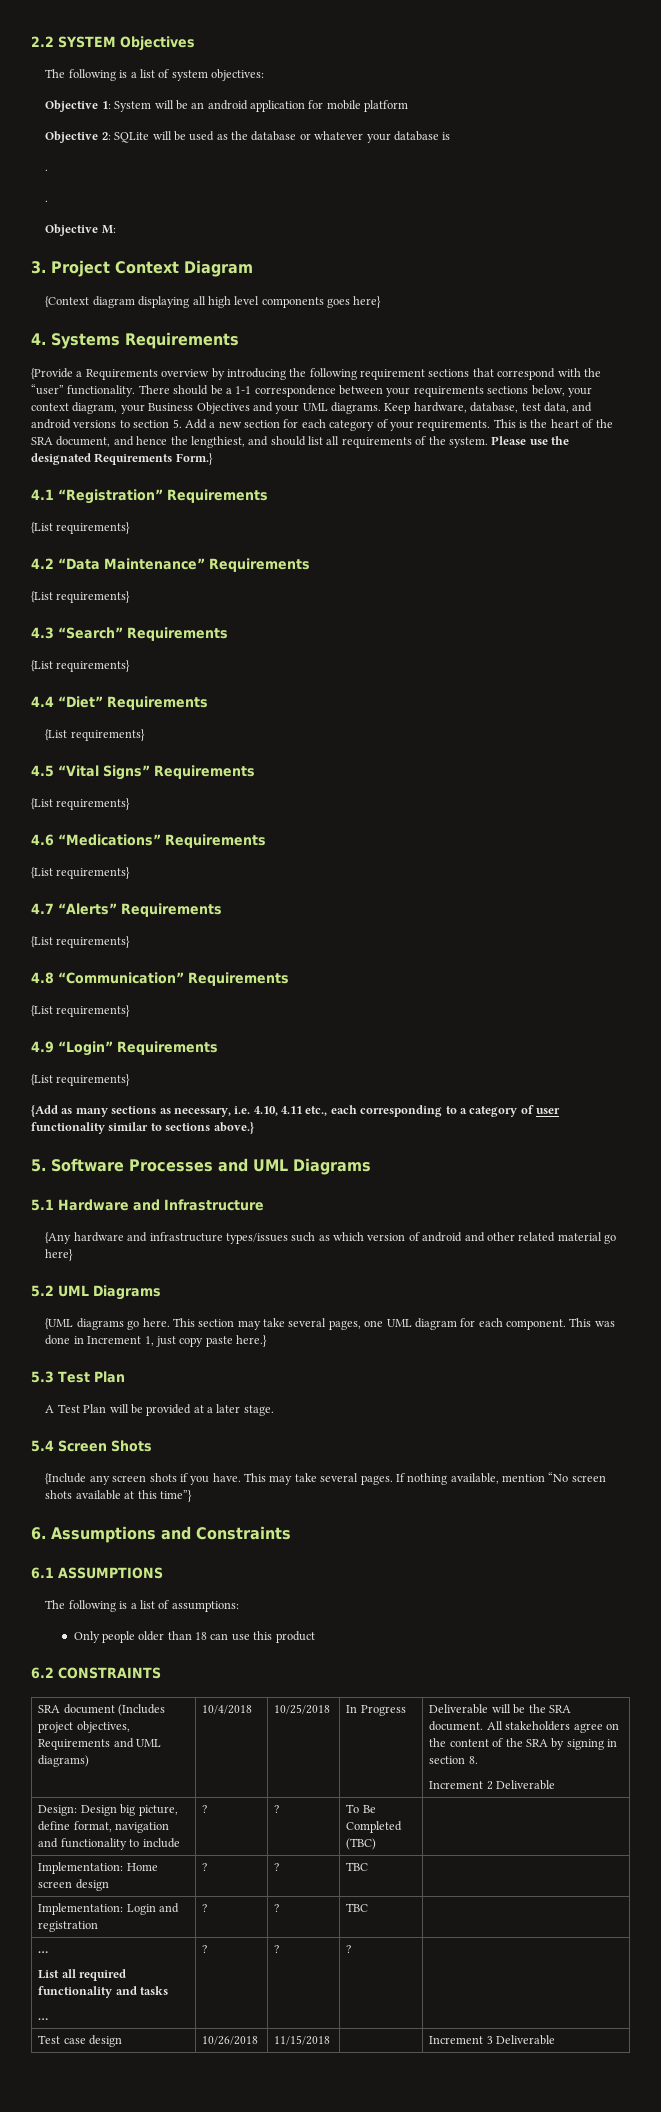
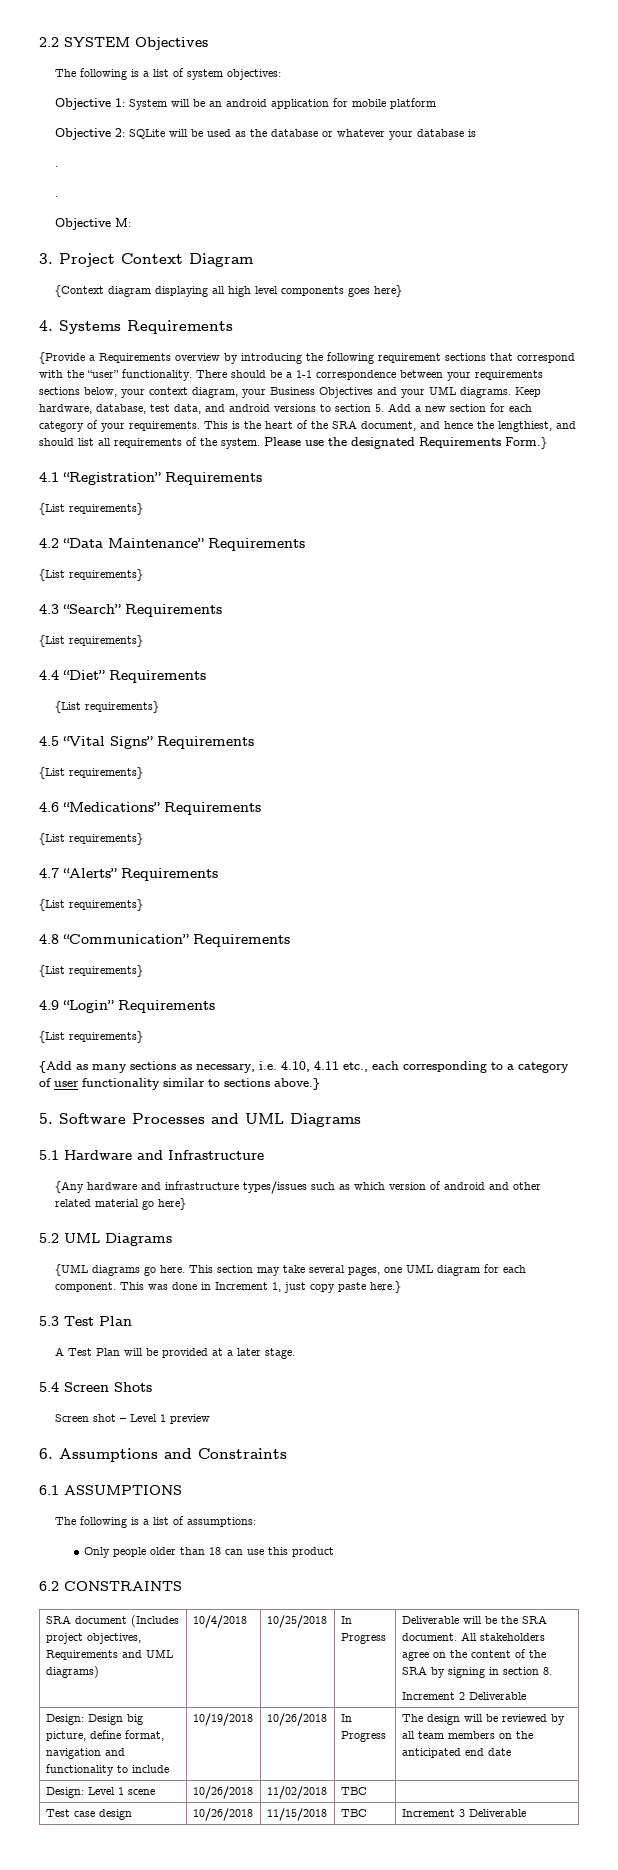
[45,1472,606,1485] [45,1490,192,1502] {Include any screen shots if you have. This may take several pages. If nothing available, mention “No screen shots available at this time”} -> [55,1414,211,1424] Screen shot – Level 1 preview
[202,1805,208,1813] [274,1805,280,1813] [346,1804,376,1813] [346,1821,403,1833] [346,1838,377,1850] [38,1862,158,1874] [38,1879,109,1891] [202,1863,208,1871] [274,1863,280,1871] [346,1862,369,1871] [38,1903,180,1915] [38,1921,99,1932] [202,1904,208,1912] [274,1904,280,1912] [346,1903,369,1912] [38,1951,49,1953] [38,1969,127,1981] [38,1986,169,1998] [38,2018,49,2020] [202,1945,208,1953] [274,1945,280,1953] [346,1945,352,1953] ? | ? | To Be Completed (TBC) | // Implementation: Home screen design | ? | ? | TBC | // Implementation: Login and registration | ? | ? | TBC | // … // List all required functionality and tasks // … | ? | ? | ? -> [192,1713,253,1726] [266,1713,327,1726] [340,1714,352,1722] [340,1731,386,1742] [401,1714,565,1725] [401,1731,533,1739] [401,1748,511,1758] [45,1787,155,1798] [192,1786,253,1799] [266,1786,327,1799] [340,1787,367,1795] 10/19/2018 | 10/26/2018 | In Progress | The design will be reviewed by all team members on the anticipated end date // Design: Level 1 scene | 10/26/2018 | 11/02/2018 | TBC
(331, 2040) none -> [340,1809,367,1817] TBC

